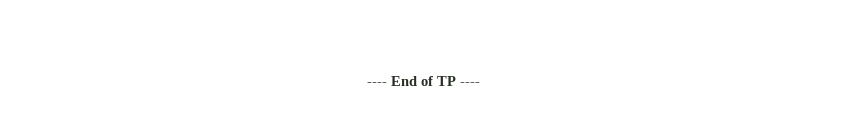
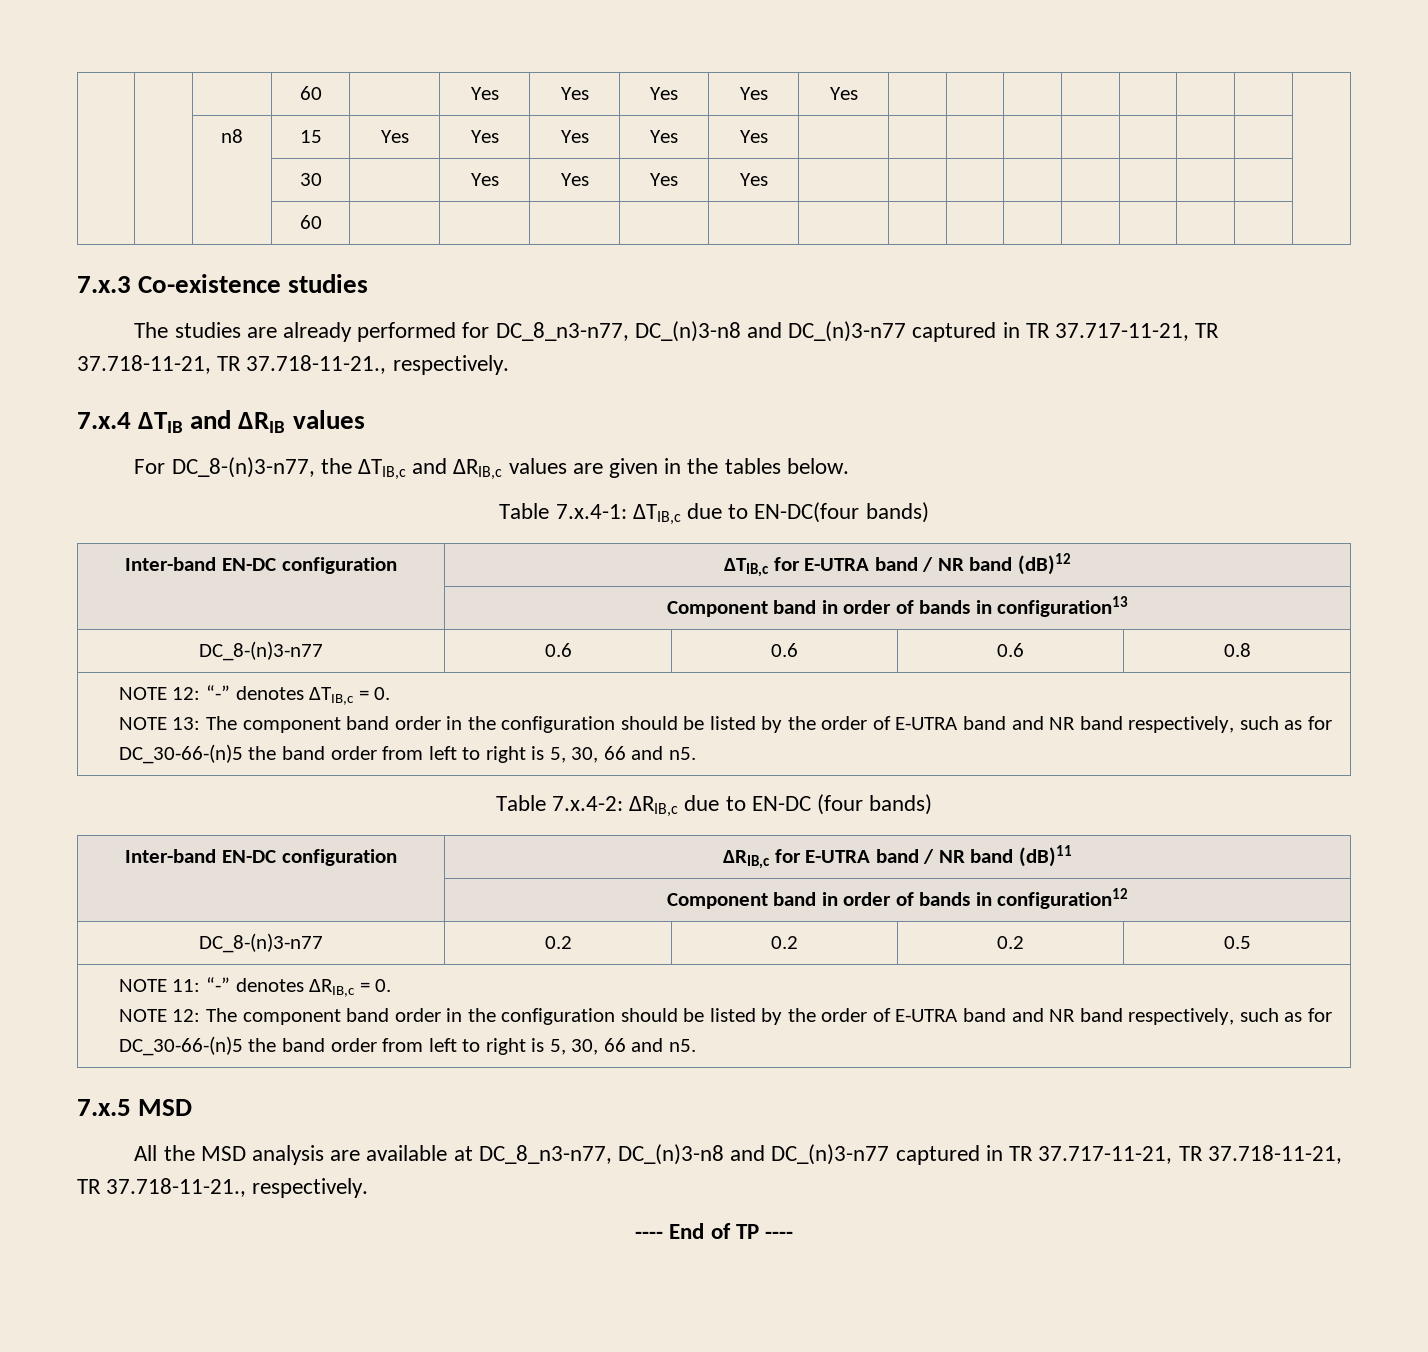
(367, 84) none -> [299,86,322,100] [470,87,499,100] [560,87,589,100] [650,87,678,100] [739,87,768,100] [829,87,858,100] [221,129,243,143] [299,130,322,143] [380,130,409,143] [470,130,499,143] [560,130,589,143] [650,130,678,143] [739,130,768,143] [299,173,322,186] [470,173,499,186] [560,173,589,186] [650,173,678,186] [739,173,768,186] [299,215,322,229] [77,274,369,293] [134,321,1220,342] [77,355,509,375] [77,410,365,433] [134,457,849,480] [499,502,929,525] [125,557,397,574] [724,553,1071,577] [666,596,1129,617] [199,641,323,661] [544,643,572,657] [771,643,798,657] [997,643,1024,657] [1223,643,1251,657] [118,685,391,705] [118,716,1332,733] [118,744,696,764] [495,794,933,817] [125,849,397,866] [723,845,1072,869] [666,888,1129,909] [199,933,323,953] [544,936,572,949] [771,936,798,949] [997,936,1024,949] [1223,936,1251,949] [118,977,392,997] [118,1008,1332,1025] [118,1036,696,1056] [77,1099,193,1116] [134,1144,1342,1165] [77,1178,369,1198] | | | 60 | | Yes | Yes | Yes | Yes | Yes | | | | | | | | // | | n8 | 15 | Yes | Yes | Yes | Yes | Yes | | | | | | | | | // | | | 30 | | Yes | Yes | Yes | Yes | | | | | | | | | // | | | 60 | | | | | | | | | | | | | | // 7.x.3 Co-existence studies // The studies are already performed for DC_8_n3-n77, DC_(n)3-n8 and DC_(n)3-n77 captured in TR 37.717-11-21, TR 37.718-11-21, TR 37.718-11-21., respectively. // 7.x.4 ∆TIB and ∆RIB values // For DC_8-(n)3-n77, the ΔTIB,c and ΔRIB,c values are given in the tables below. // Table 7.x.4-1: ΔTIB,c due to EN-DC(four bands) // Inter-band EN-DC configuration | ΔTIB,c for E-UTRA band / NR band (dB)12 // | Component band in order of bands in configuration13 // DC_8-(n)3-n77 | 0.6 | 0.6 | 0.6 | 0.8 // NOTE 12: “-” denotes ΔTIB,c = 0. // NOTE 13: The component band order in the configuration should be listed by the order of E-UTRA band and NR band respectively, such as for DC_30-66-(n)5 the band order from left to right is 5, 30, 66 and n5. // Table 7.x.4-2: ΔRIB,c due to EN-DC (four bands) // Inter-band EN-DC configuration | ΔRIB,c for E-UTRA band / NR band (dB)11 // | Component band in order of bands in configuration12 // DC_8-(n)3-n77 | 0.2 | 0.2 | 0.2 | 0.5 // NOTE 11: “-” denotes ΔRIB,c = 0. // NOTE 12: The component band order in the configuration should be listed by the order of E-UTRA band and NR band respectively, such as for DC_30-66-(n)5 the band order from left to right is 5, 30, 66 and n5. // 7.x.5 MSD // All the MSD analysis are available at DC_8_n3-n77, DC_(n)3-n8 and DC_(n)3-n77 captured in TR 37.717-11-21, TR 37.718-11-21, TR 37.718-11-21., respectively. //

